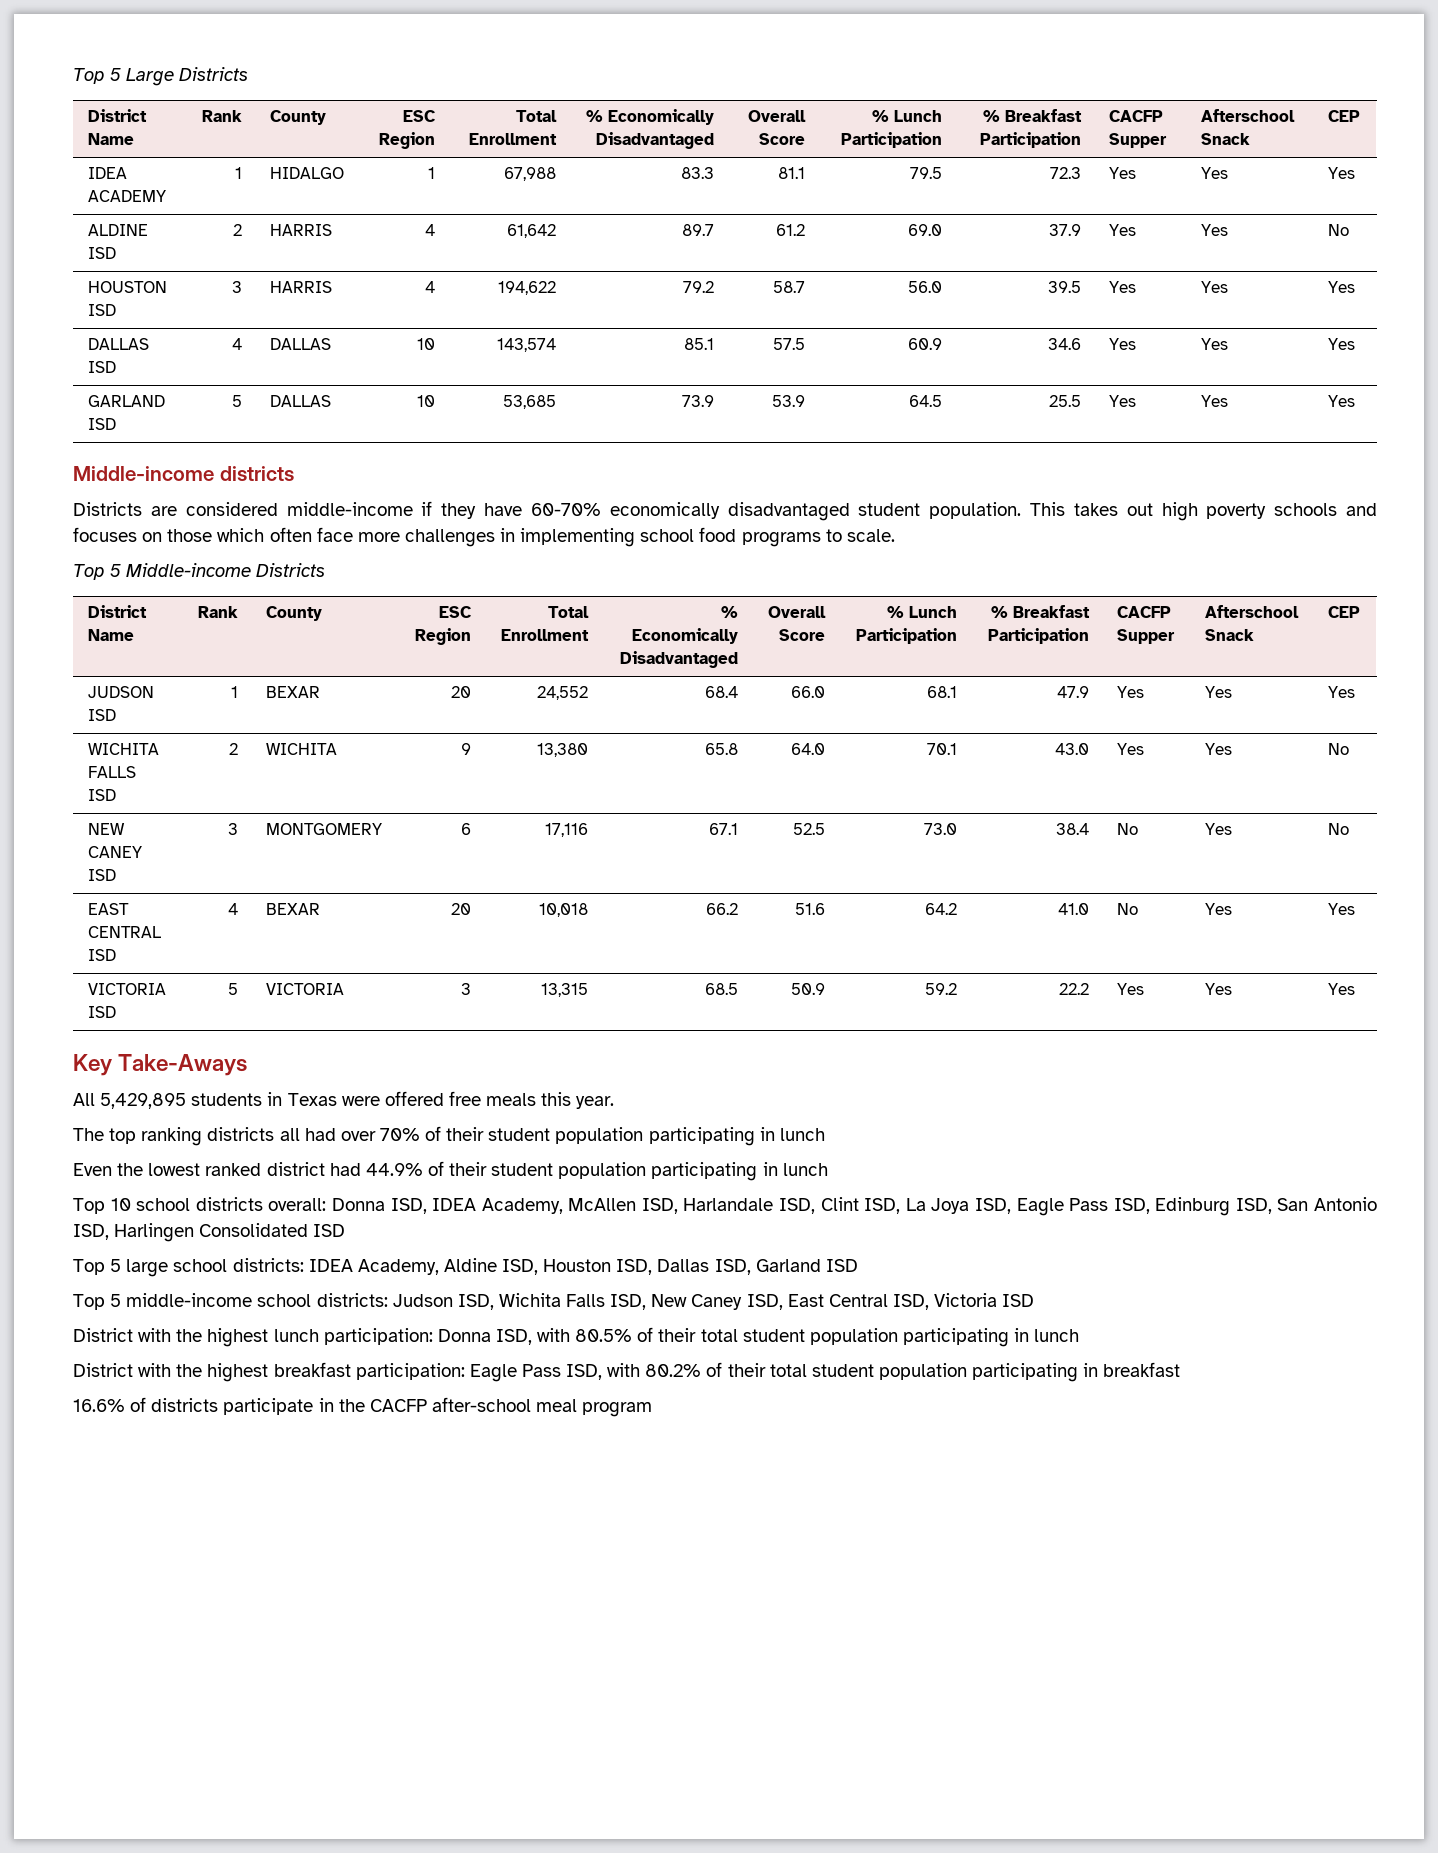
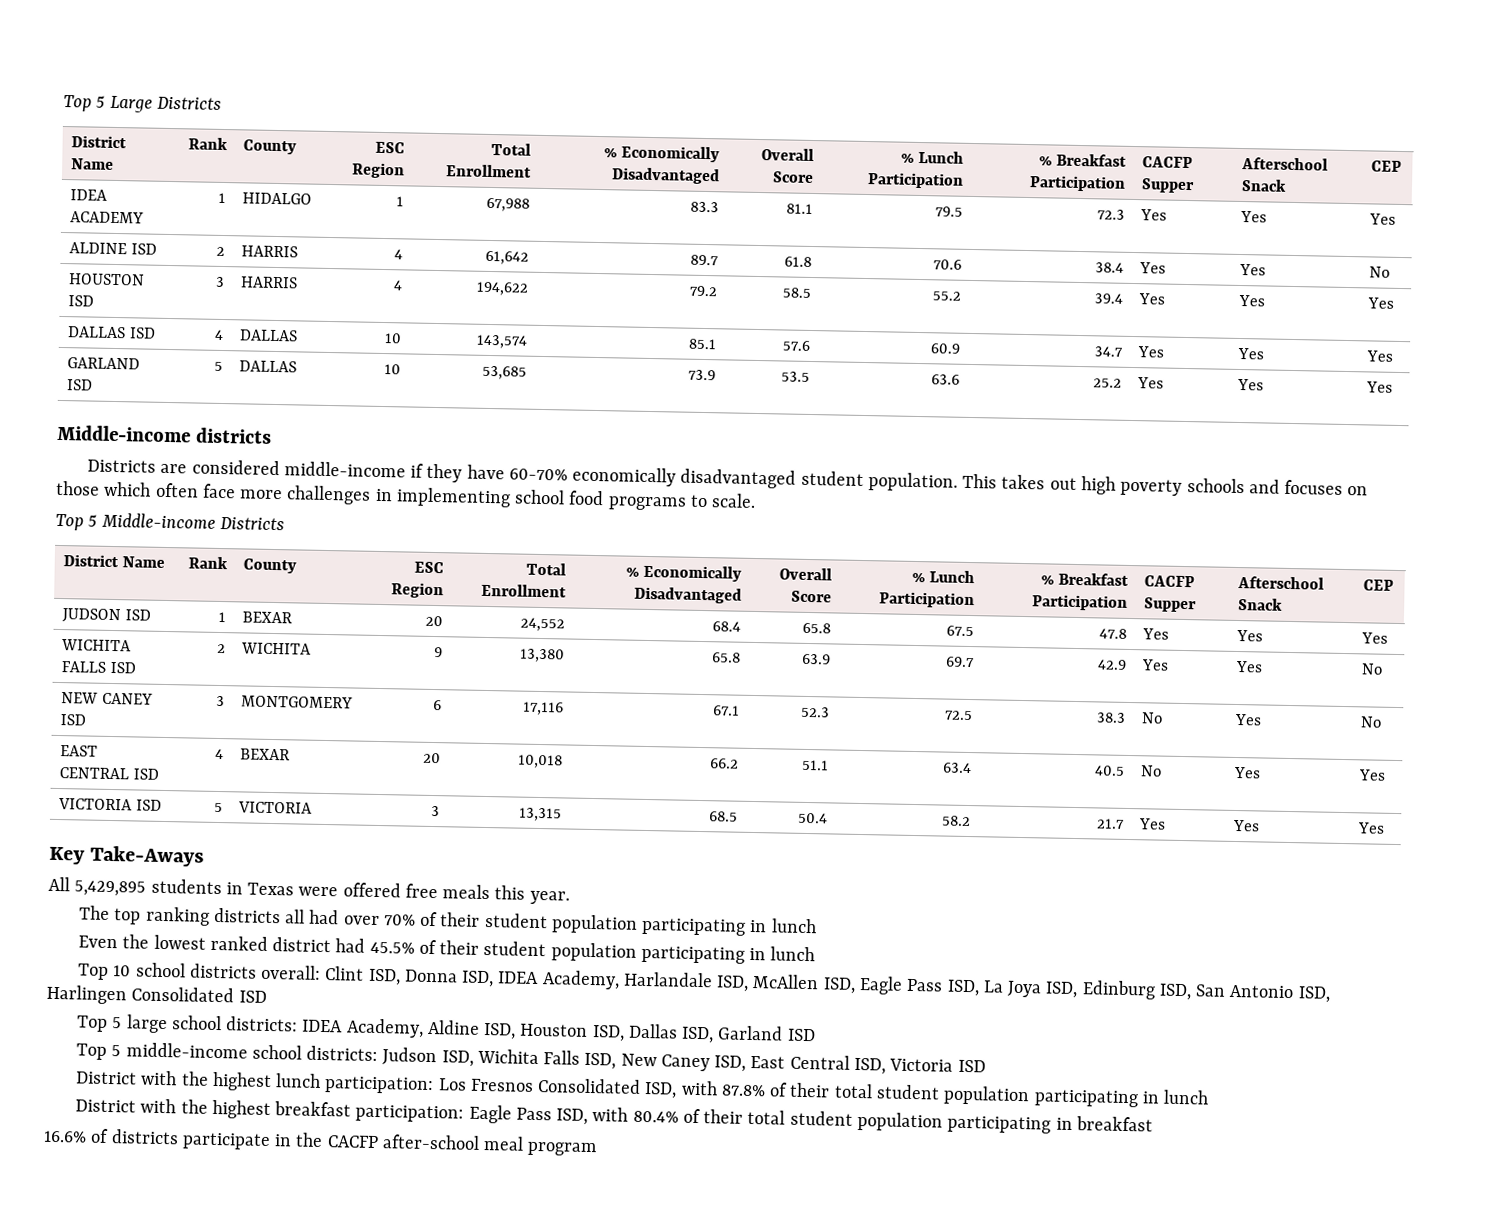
[775,224,805,236] [907,224,942,236] [1048,224,1081,236] 61.2 | 69.0 | 37.9 -> [783,256,812,267] [932,259,962,270] [1094,262,1124,273] 61.8 | 70.6 | 38.4
[772,281,805,293] [907,281,942,293] [1047,281,1081,293] 58.7 | 56.0 | 39.5 -> [781,287,812,298] [931,291,961,301] [1093,293,1123,304] 58.5 | 55.2 | 39.4
[772,338,805,350] 57.5 -> [781,340,811,351] 57.6
[1047,338,1081,350] 34.6 -> [1093,346,1123,357] 34.7
[771,395,805,407] [908,395,942,407] [1048,395,1081,407] 53.9 | 64.5 | 25.5 -> [780,371,810,382] [930,374,960,385] [1092,378,1122,388] 53.5 | 63.6 | 25.2
[790,686,825,698] [926,686,957,698] [1056,686,1089,698] 66.0 | 68.1 | 47.9 -> [801,622,831,634] [945,625,974,637] [1098,628,1127,639] 65.8 | 67.5 | 47.8
[790,743,825,755] [926,743,957,755] [1054,743,1089,755] 64.0 | 70.1 | 43.0 -> [800,653,831,665] [944,656,975,668] [1096,659,1127,670] 63.9 | 69.7 | 42.9
[792,823,825,835] [923,823,957,835] [1055,823,1089,835] 52.5 | 73.0 | 38.4 -> [800,706,830,718] [943,710,973,721] [1095,712,1126,723] 52.3 | 72.5 | 38.3
[794,903,825,915] [924,903,957,915] [1057,903,1089,915] 51.6 | 64.2 | 41.0 -> [801,759,829,771] [941,762,972,774] [1093,765,1125,776] 51.1 | 63.4 | 40.5
[790,983,825,995] [924,983,957,995] [1058,983,1089,995] 50.9 | 59.2 | 22.2 -> [797,812,828,824] [940,815,971,827] [1095,818,1125,829] 50.4 | 58.2 | 21.7
[365,1163,423,1176] 44.9% -> [369,941,415,954] 45.5%
(327, 1204) none -> [325,966,401,986] Clint ISD,
[568,1197,859,1214] McAllen ISD, Harlandale ISD, Clint -> [622,971,944,995] Harlandale ISD, McAllen ISD, Eagle Pass
[1016,1198,1150,1216] Eagle Pass ISD, -> (1079, 990) none
[437,1328,633,1345] Donna ISD, with 80.5% -> [437,1078,766,1099] Los Fresnos Consolidated ISD, with 87.8%
[645,1364,702,1377] 80.2% -> [632,1110,679,1123] 80.4%

